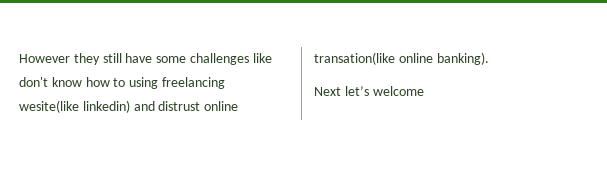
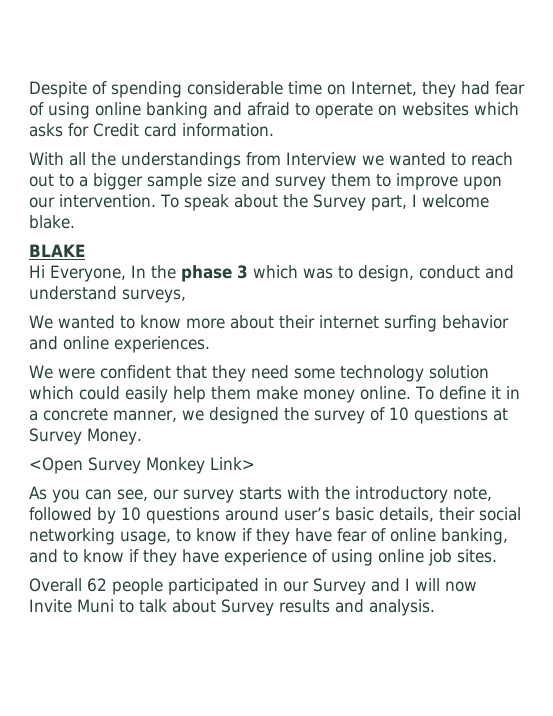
[19,53,272,65] [19,77,225,89] [19,100,239,113] [314,52,489,65] [314,86,424,96] However they still have some challenges like don't know how to using freelancing wesite(like linkedin) and distrust online transation(like online banking). // Next let’s welcome -> [29,81,525,98] [29,102,519,119] [29,123,274,137] [29,152,513,169] [29,173,502,190] [29,194,489,211] [29,215,75,229] [29,244,85,257] [29,265,514,282] [29,286,186,303] [29,315,509,332] [29,336,210,353] [29,365,489,382] [29,386,520,403] [29,407,508,424] [29,428,142,445] [29,457,255,474] [29,486,492,503] [29,507,521,524] [29,528,508,545] [29,549,497,566] [29,578,477,595] [29,599,435,616] Despite of spending considerable time on Internet, they had fear of using online banking and afraid to operate on websites which asks for Credit card information. // With all the understandings from Interview we wanted to reach out to a bigger sample size and survey them to improve upon our intervention. To speak about the Survey part, I welcome blake. // BLAKE // Hi Everyone, In the phase 3 which was to design, conduct and understand surveys, // We wanted to know more about their internet surfing behavior and online experiences. // We were confident that they need some technology solution which could easily help them make money online. To define it in a concrete manner, we designed the survey of 10 questions at Survey Money. // <Open Survey Monkey Link> // As you can see, our survey starts with the introductory note, followed by 10 questions around user’s basic details, their social networking usage, to know if they have fear of online banking, and to know if they have experience of using online job sites. // Overall 62 people participated in our Survey and I will now Invite Muni to talk about Survey results and analysis.

